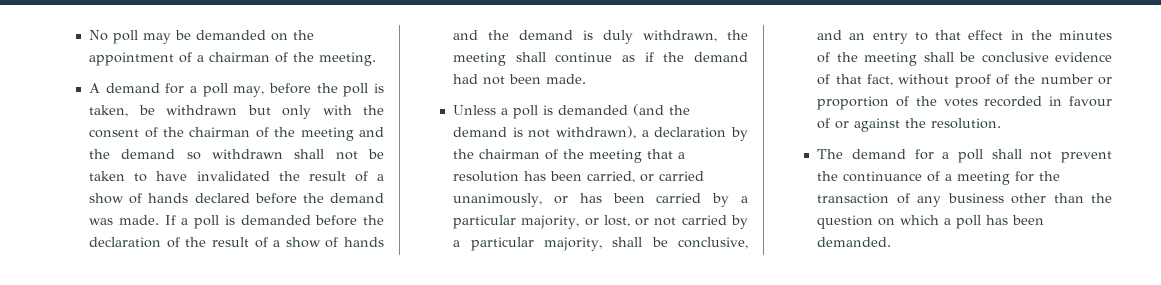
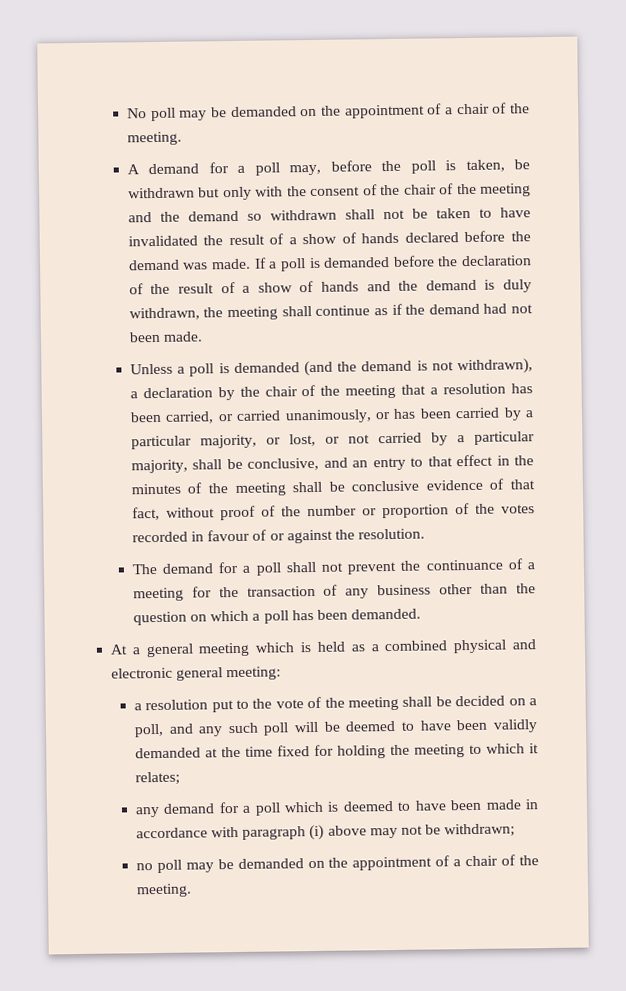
[209,52,271,62] chairman -> [456,103,490,115] chair
[189,127,251,137] chairman -> [403,184,437,195] chair
[479,149,541,159] chairman -> [264,386,298,397] chair
(892, 242) none -> [110,639,536,658] [111,666,282,681] [133,695,537,713] [133,719,538,738] [134,743,539,759] [134,771,180,786] [134,799,539,818] [135,823,516,841] [135,854,539,874] [135,883,192,898] // At a general meeting which is held as a combined physical and electronic general meeting: // a resolution put to the vote of the meeting shall be decided on a poll, and any such poll will be deemed to have been validly demanded at the time fixed for holding the meeting to which it relates; // any demand for a poll which is deemed to have been made in accordance with paragraph (i) above may not be withdrawn; // no poll may be demanded on the appointment of a chair of the meeting.

